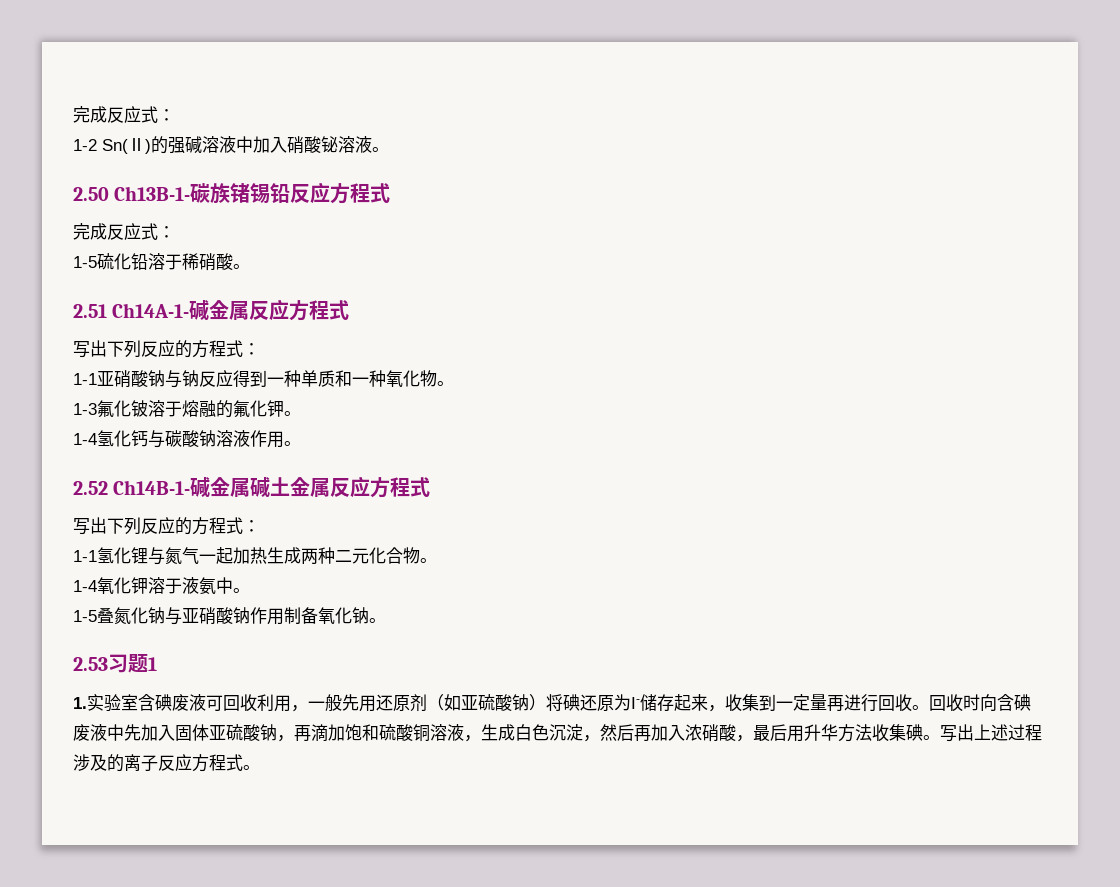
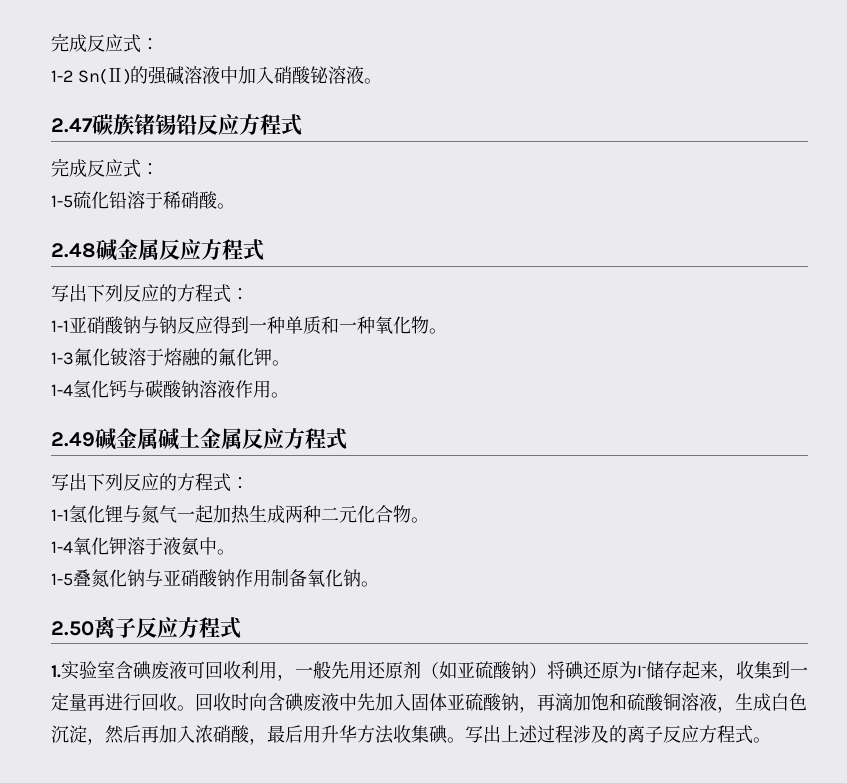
[73,186,191,201] 2.50 Ch13B-1- -> [51,118,93,133] 2.47
[73,303,190,318] 2.51 Ch14A-1- -> [51,243,96,258] 2.48
[73,480,191,495] 2.52 Ch14B-1- -> [51,432,95,447] 2.49
[73,654,157,673] 2.53习题1 -> [51,616,241,639] 2.50离子反应方程式

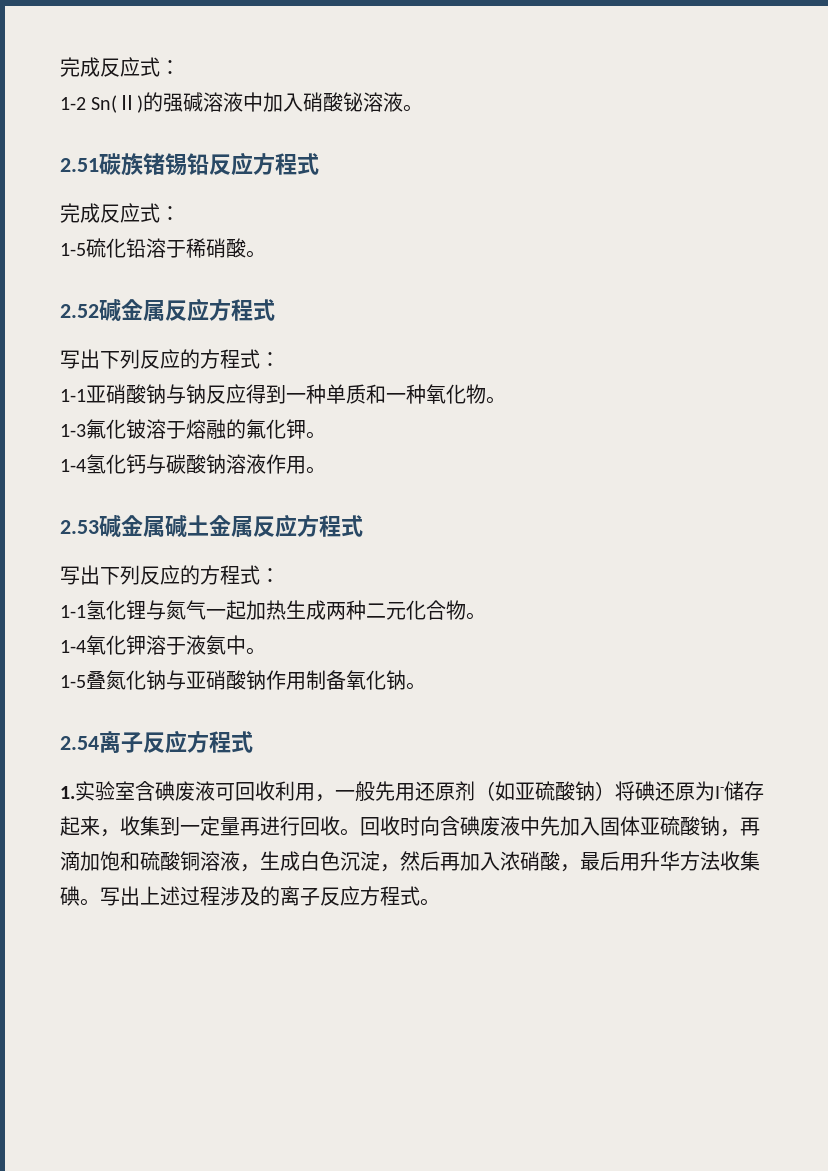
[51,118,93,133] 2.47 -> [60,158,99,172] 2.51
[51,243,96,258] 2.48 -> [60,304,99,318] 2.52
[51,432,95,447] 2.49 -> [60,520,99,534] 2.53
[51,621,94,636] 2.50 -> [60,736,99,750] 2.54

